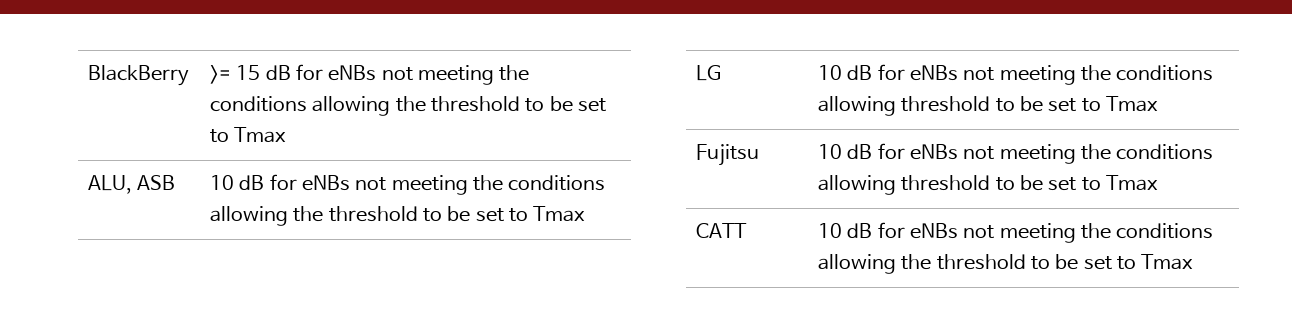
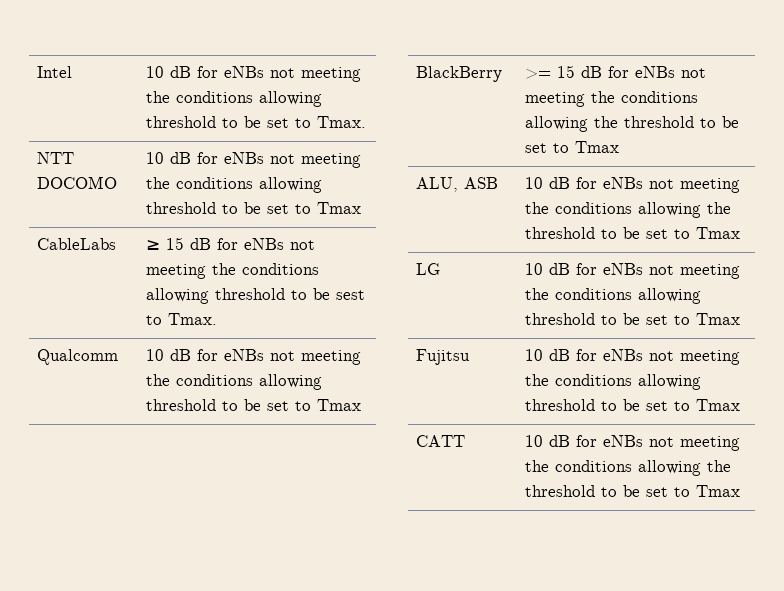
(88, 75) none -> [37,66,73,78] [146,66,362,82] [146,91,323,107] [146,116,367,128] [37,152,75,164] [37,176,118,189] [146,152,362,168] [146,177,323,193] [146,202,362,214] [37,238,117,250] [146,237,316,250] [146,263,320,279] [146,288,366,304] [146,313,218,325] [37,349,119,365] [146,349,362,365] [146,374,323,390] [146,399,362,411] Intel | 10 dB for eNBs not meeting the conditions allowing threshold to be set to Tmax. // NTT DOCOMO | 10 dB for eNBs not meeting the conditions allowing threshold to be set to Tmax // CableLabs | ≥ 15 dB for eNBs not meeting the conditions allowing threshold to be sest to Tmax. // Qualcomm | 10 dB for eNBs not meeting the conditions allowing threshold to be set to Tmax //

